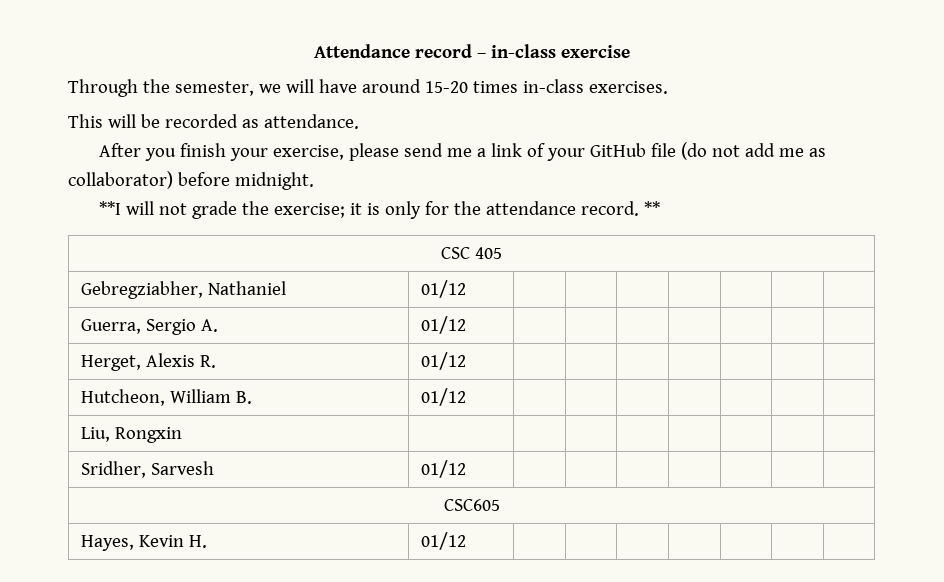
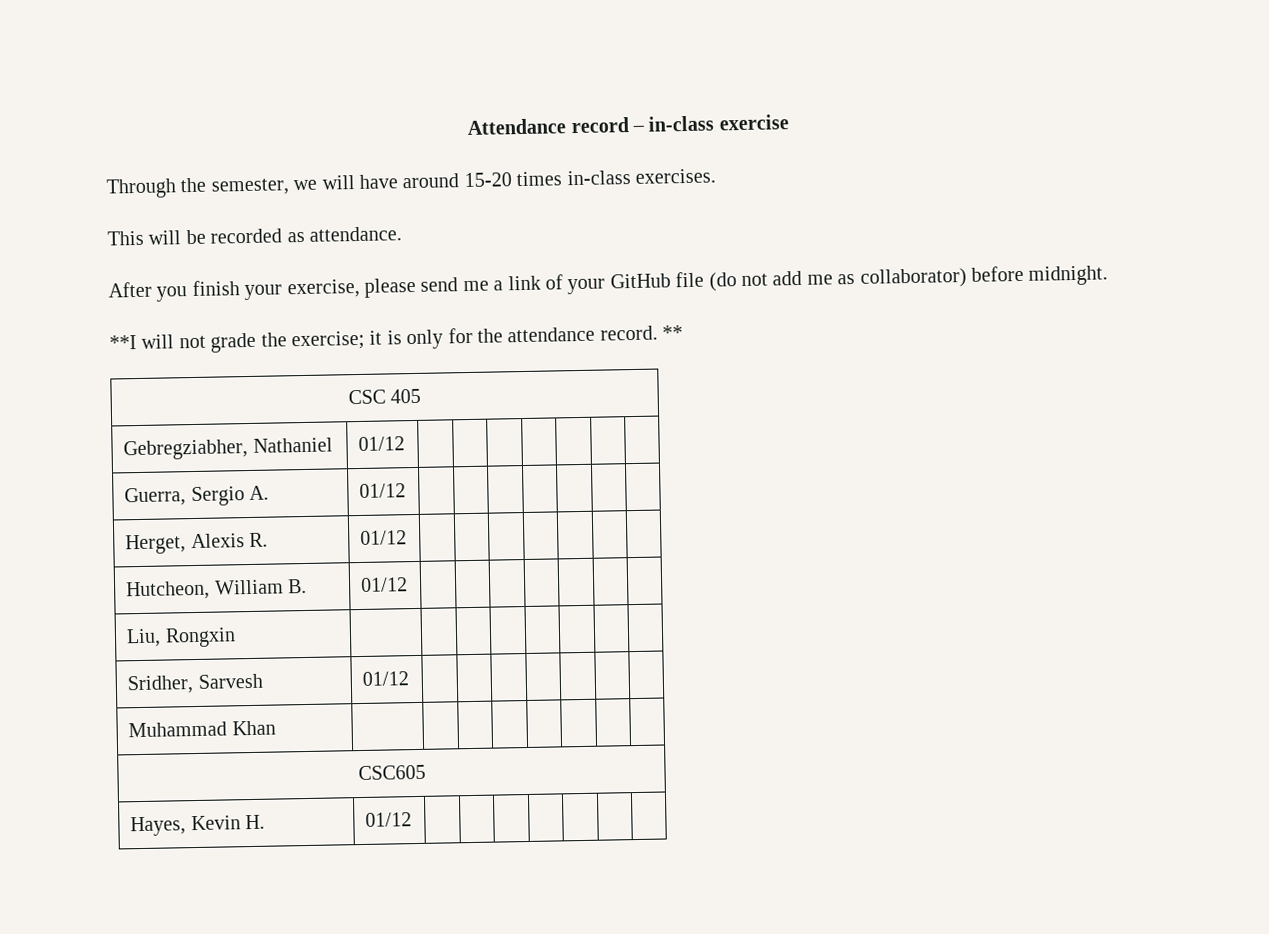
(467, 469) none -> [128,720,276,738] // Muhammad Khan | | | | | | | |

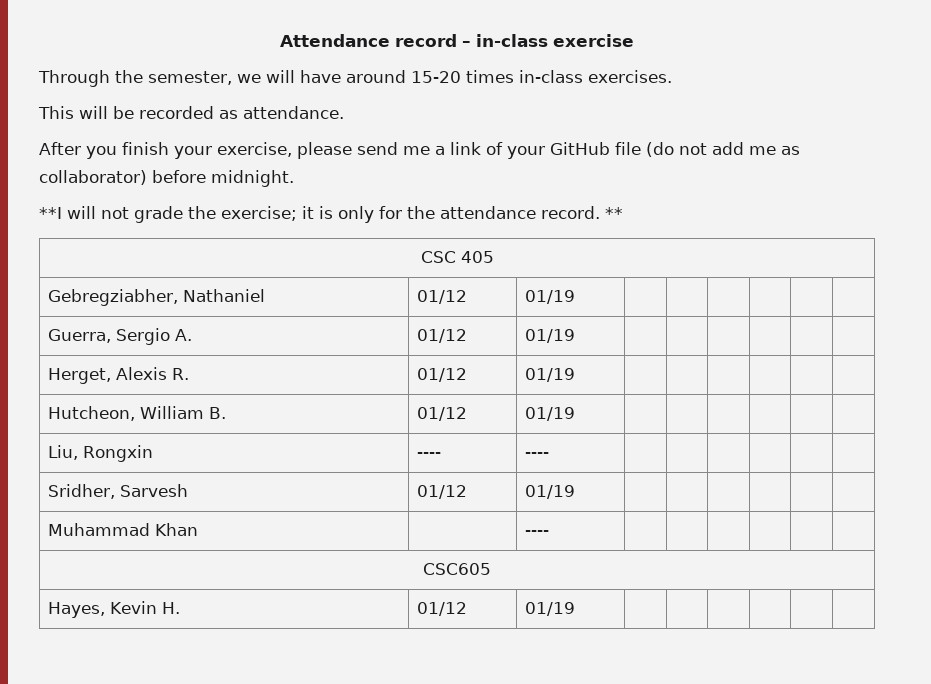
(406, 444) none -> [525,290,576,304] 01/19
(407, 490) none -> [525,329,576,343] 01/19
(408, 537) none -> [525,368,576,382] 01/19
(409, 584) none -> [525,407,576,421] 01/19
(236, 637) | -> [417,452,442,458] [525,452,550,458] ---- | ----
(410, 678) none -> [525,485,576,499] 01/19
(276, 728) none -> [525,530,550,536] ----
(413, 819) none -> [525,602,576,616] 01/19

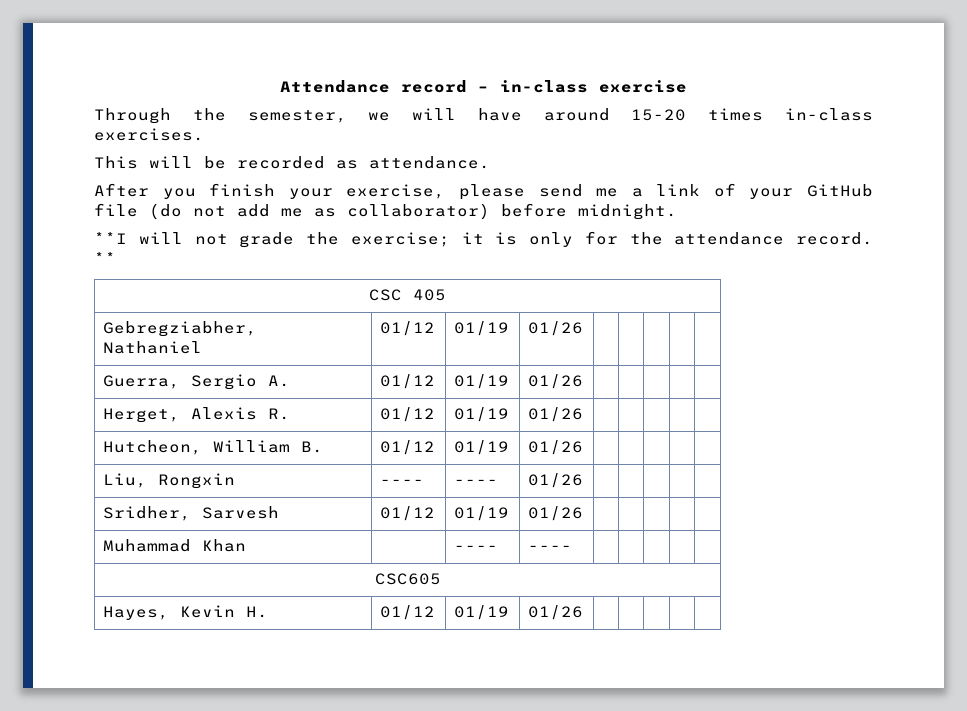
(576, 297) none -> [527,321,583,336] 01/26
(576, 336) none -> [527,374,583,389] 01/26
(576, 375) none -> [527,407,583,422] 01/26
(576, 414) none -> [527,440,583,455] 01/26
(550, 455) none -> [527,473,583,488] 01/26
(576, 492) none -> [527,506,583,521] 01/26
(550, 533) none -> [527,545,572,551] ----
(576, 609) none -> [527,605,583,620] 01/26

